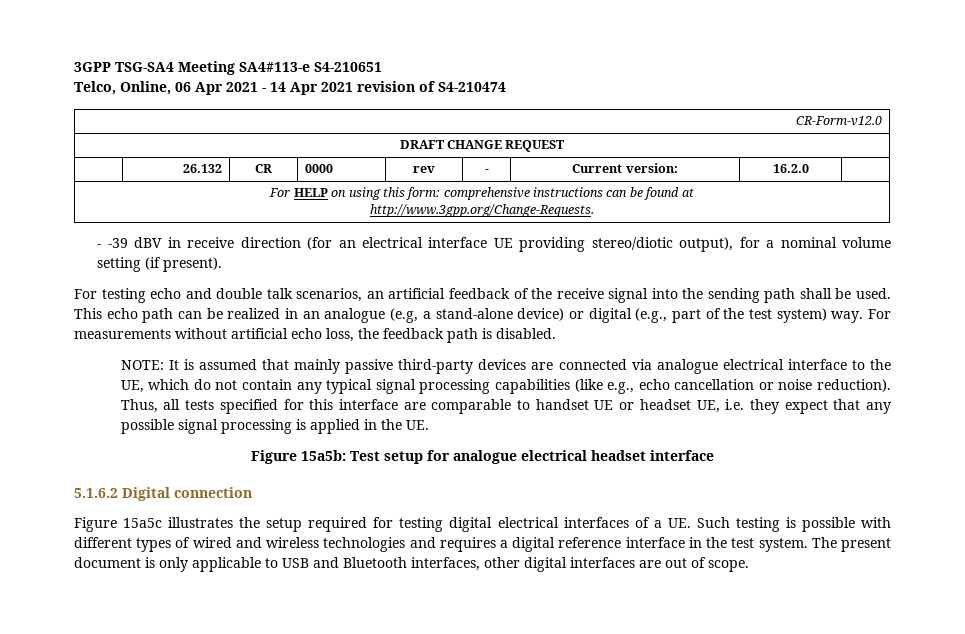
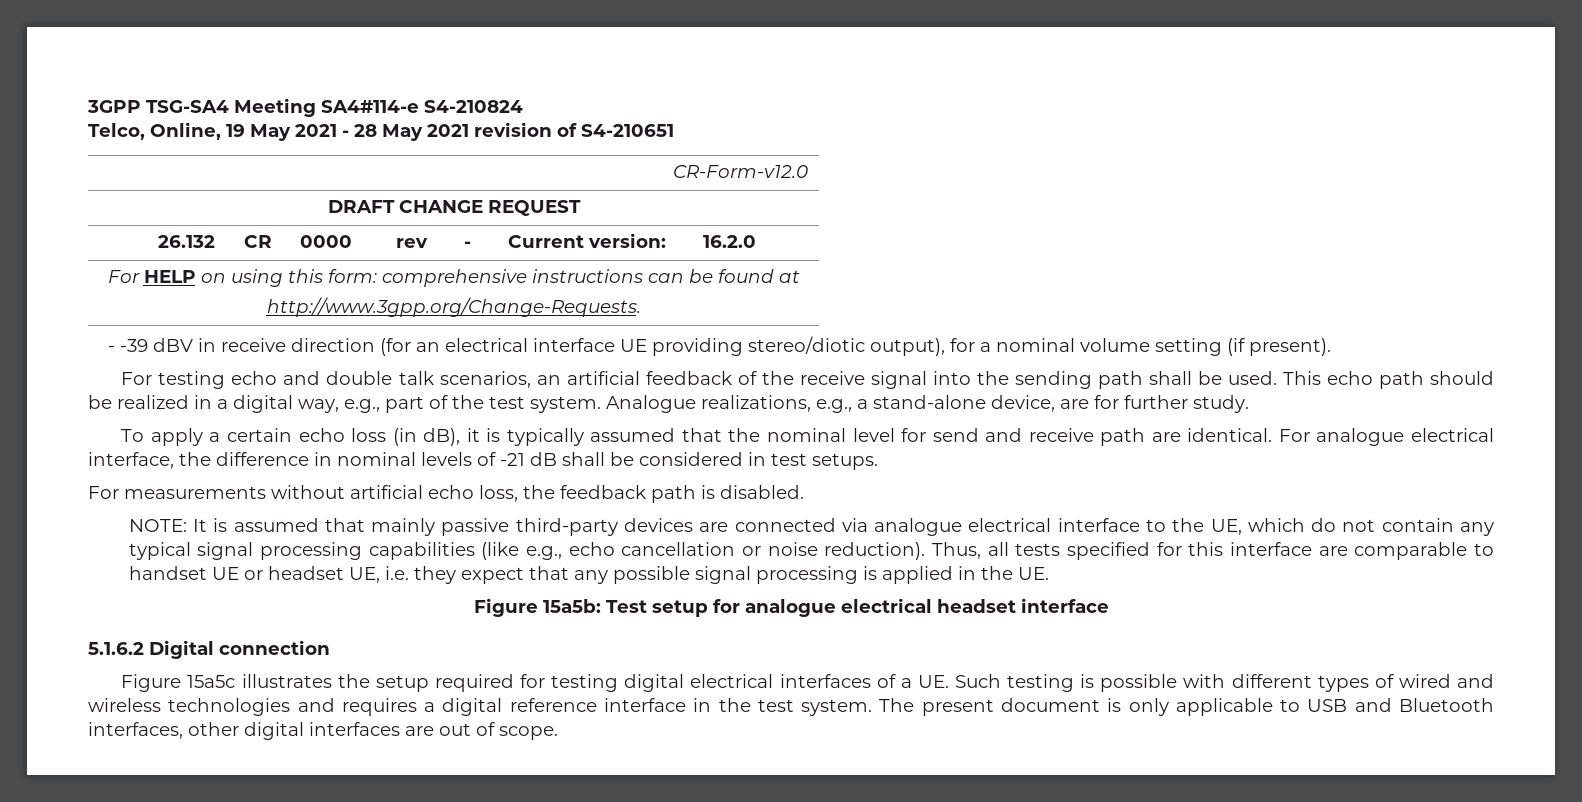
[239,62,382,72] SA4#113-e S4-210651 -> [321,100,523,113] SA4#114-e S4-210824
[175,82,318,95] 06 Apr 2021 - 14 Apr -> [226,124,423,141] 19 May 2021 - 28 May
[438,82,506,92] S4-210474 -> [581,124,674,137] S4-210651
[178,311,203,319] can -> [1430,371,1495,385] should
[302,308,864,323] an analogue (e.g, a stand-alone device) or digital (e.g., part of the test system) way. -> [217,395,1249,413] [121,428,1494,446] [88,452,878,470] a digital way, e.g., part of the test system. Analogue realizations, e.g., a stand-alone device, are for further study. // To apply a certain echo loss (in dB), it is typically assumed that the nominal level for send and receive path are identical. For analogue electrical interface, the difference in nominal levels of -21 dB shall be considered in test setups. //

